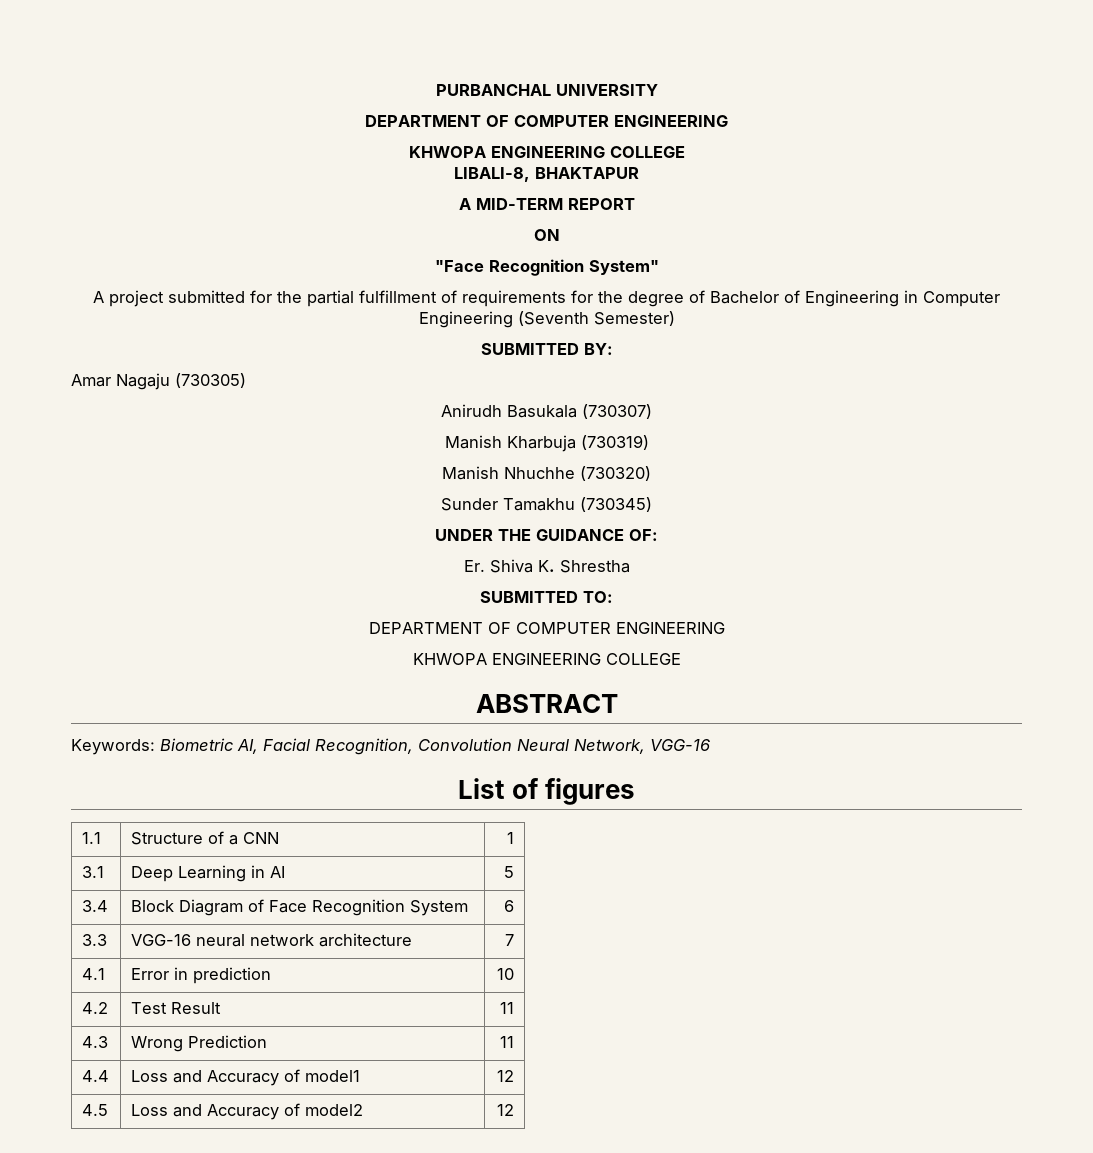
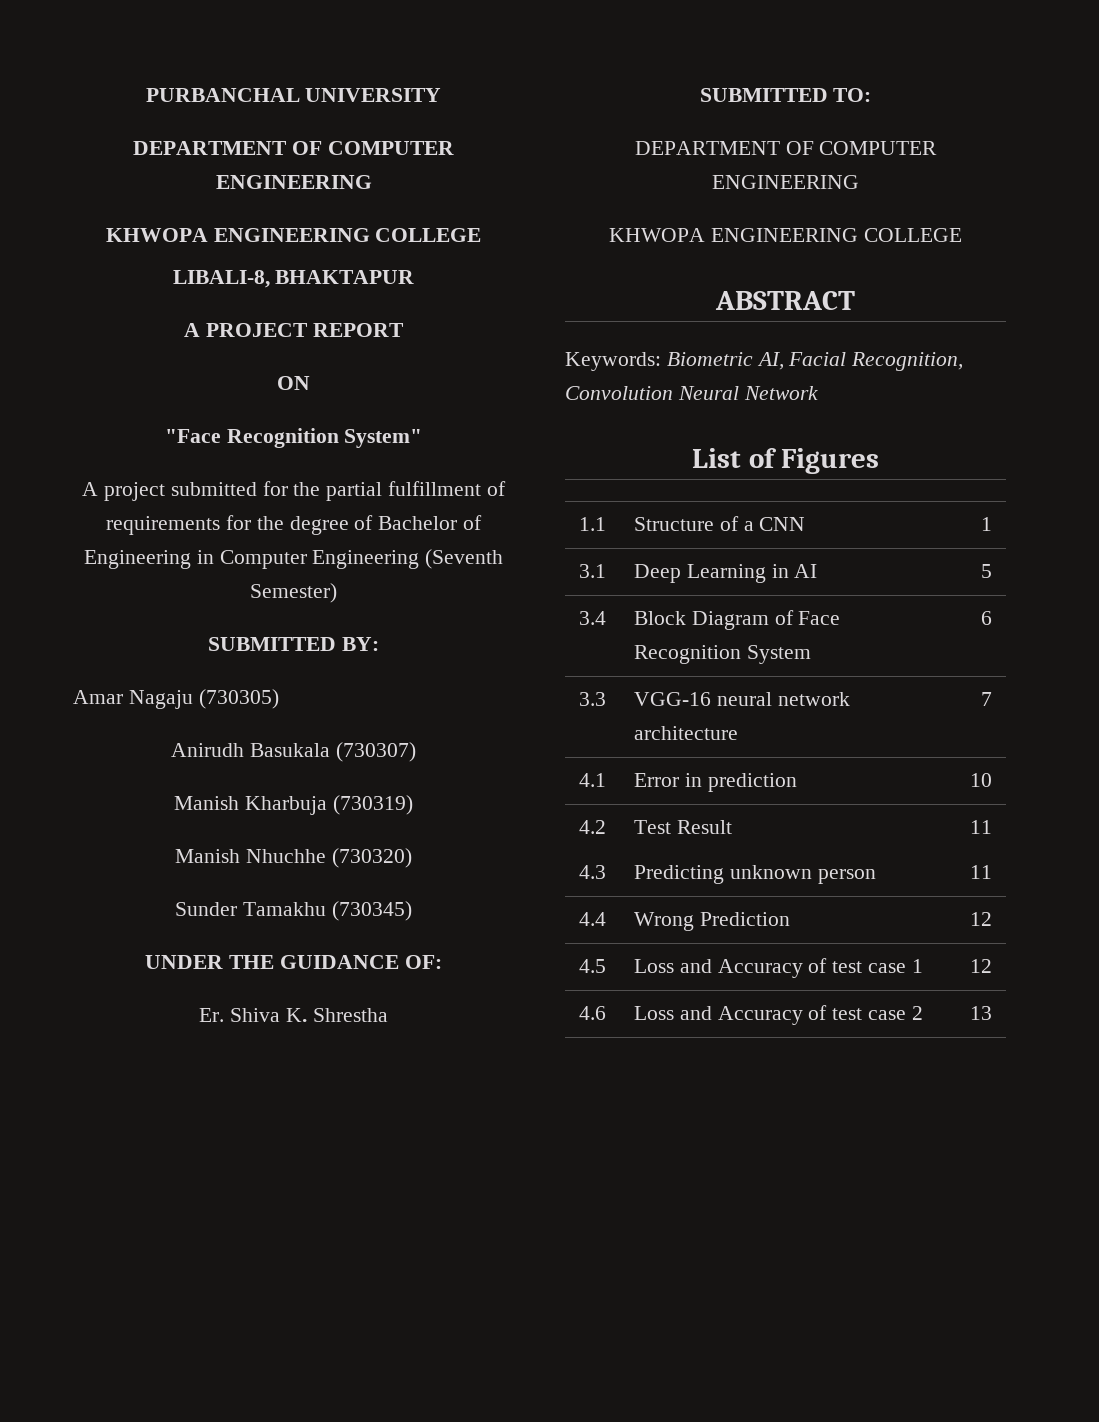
[475,198,563,210] MID-TERM -> [206,323,308,337] PROJECT
[574,739,710,754] Network, VGG-16 -> [743,386,818,400] Network
[545,778,636,805] figures -> [781,448,880,474] Figures
(108, 1008) none -> [578,865,606,879] // 4.3
[500,1002,515,1014] [81,1036,108,1048] [130,1035,267,1052] [500,1036,515,1048] [81,1070,109,1082] [130,1069,360,1086] | 11 // 4.3 | Wrong Prediction | 11 // 4.4 | Loss and Accuracy of model1 -> [633,865,876,884] [970,820,993,834] [970,865,993,879] [578,912,606,926] [633,912,790,931] // Predicting unknown person | 11 // 11 // 4.4 | Wrong Prediction
[304,1104,363,1116] [497,1104,515,1116] model2 | 12 -> [832,959,923,973] [970,959,993,973] [578,1006,606,1020] [633,1005,923,1025] [970,1006,993,1020] test case 1 | 12 // 4.6 | Loss and Accuracy of test case 2 | 13

